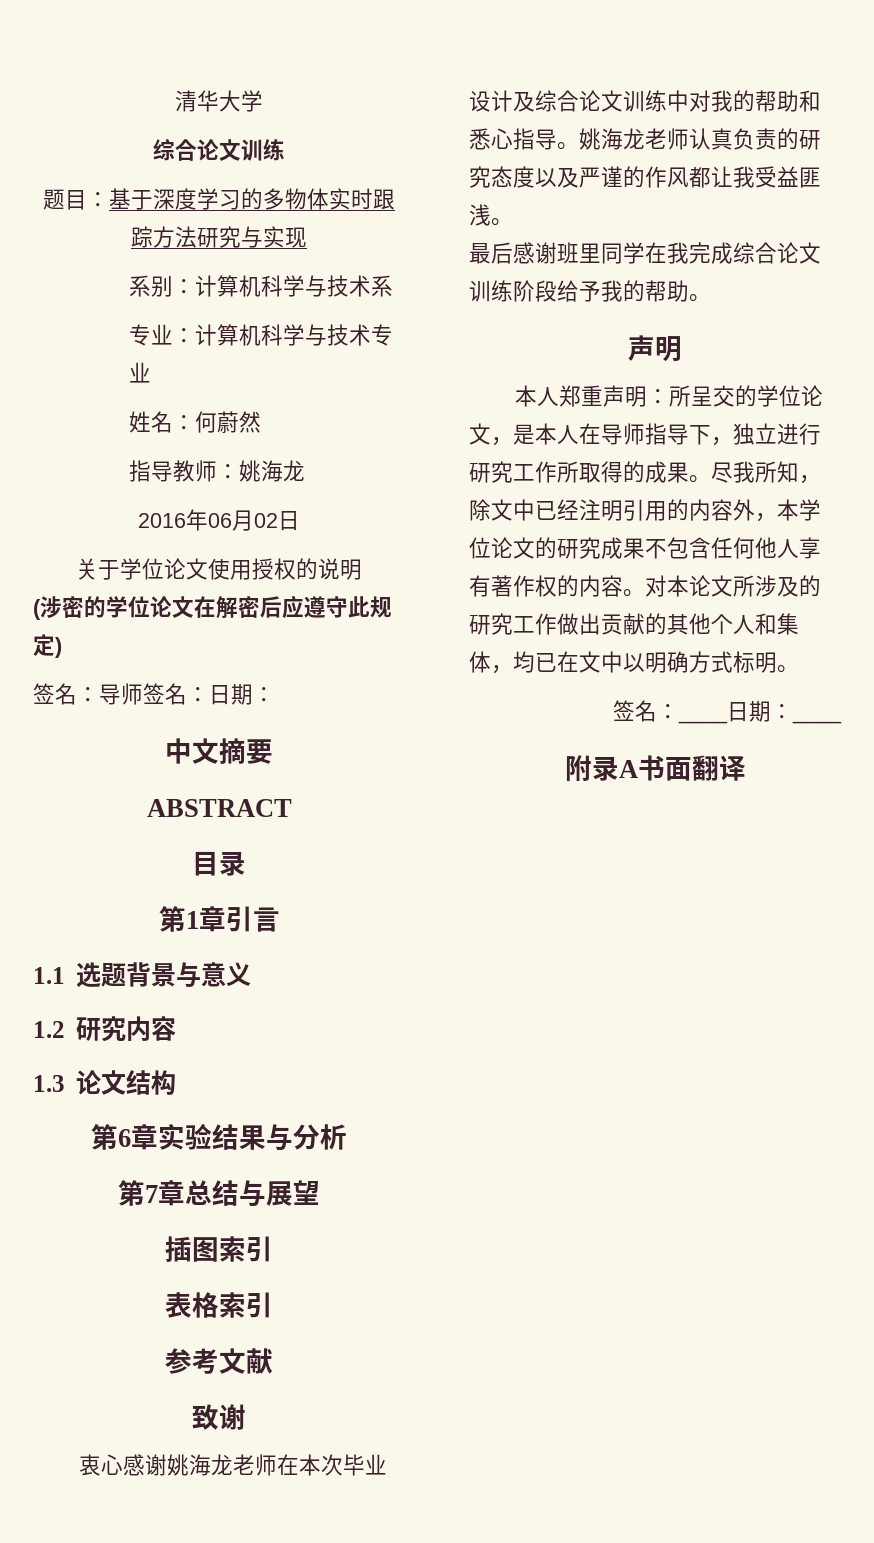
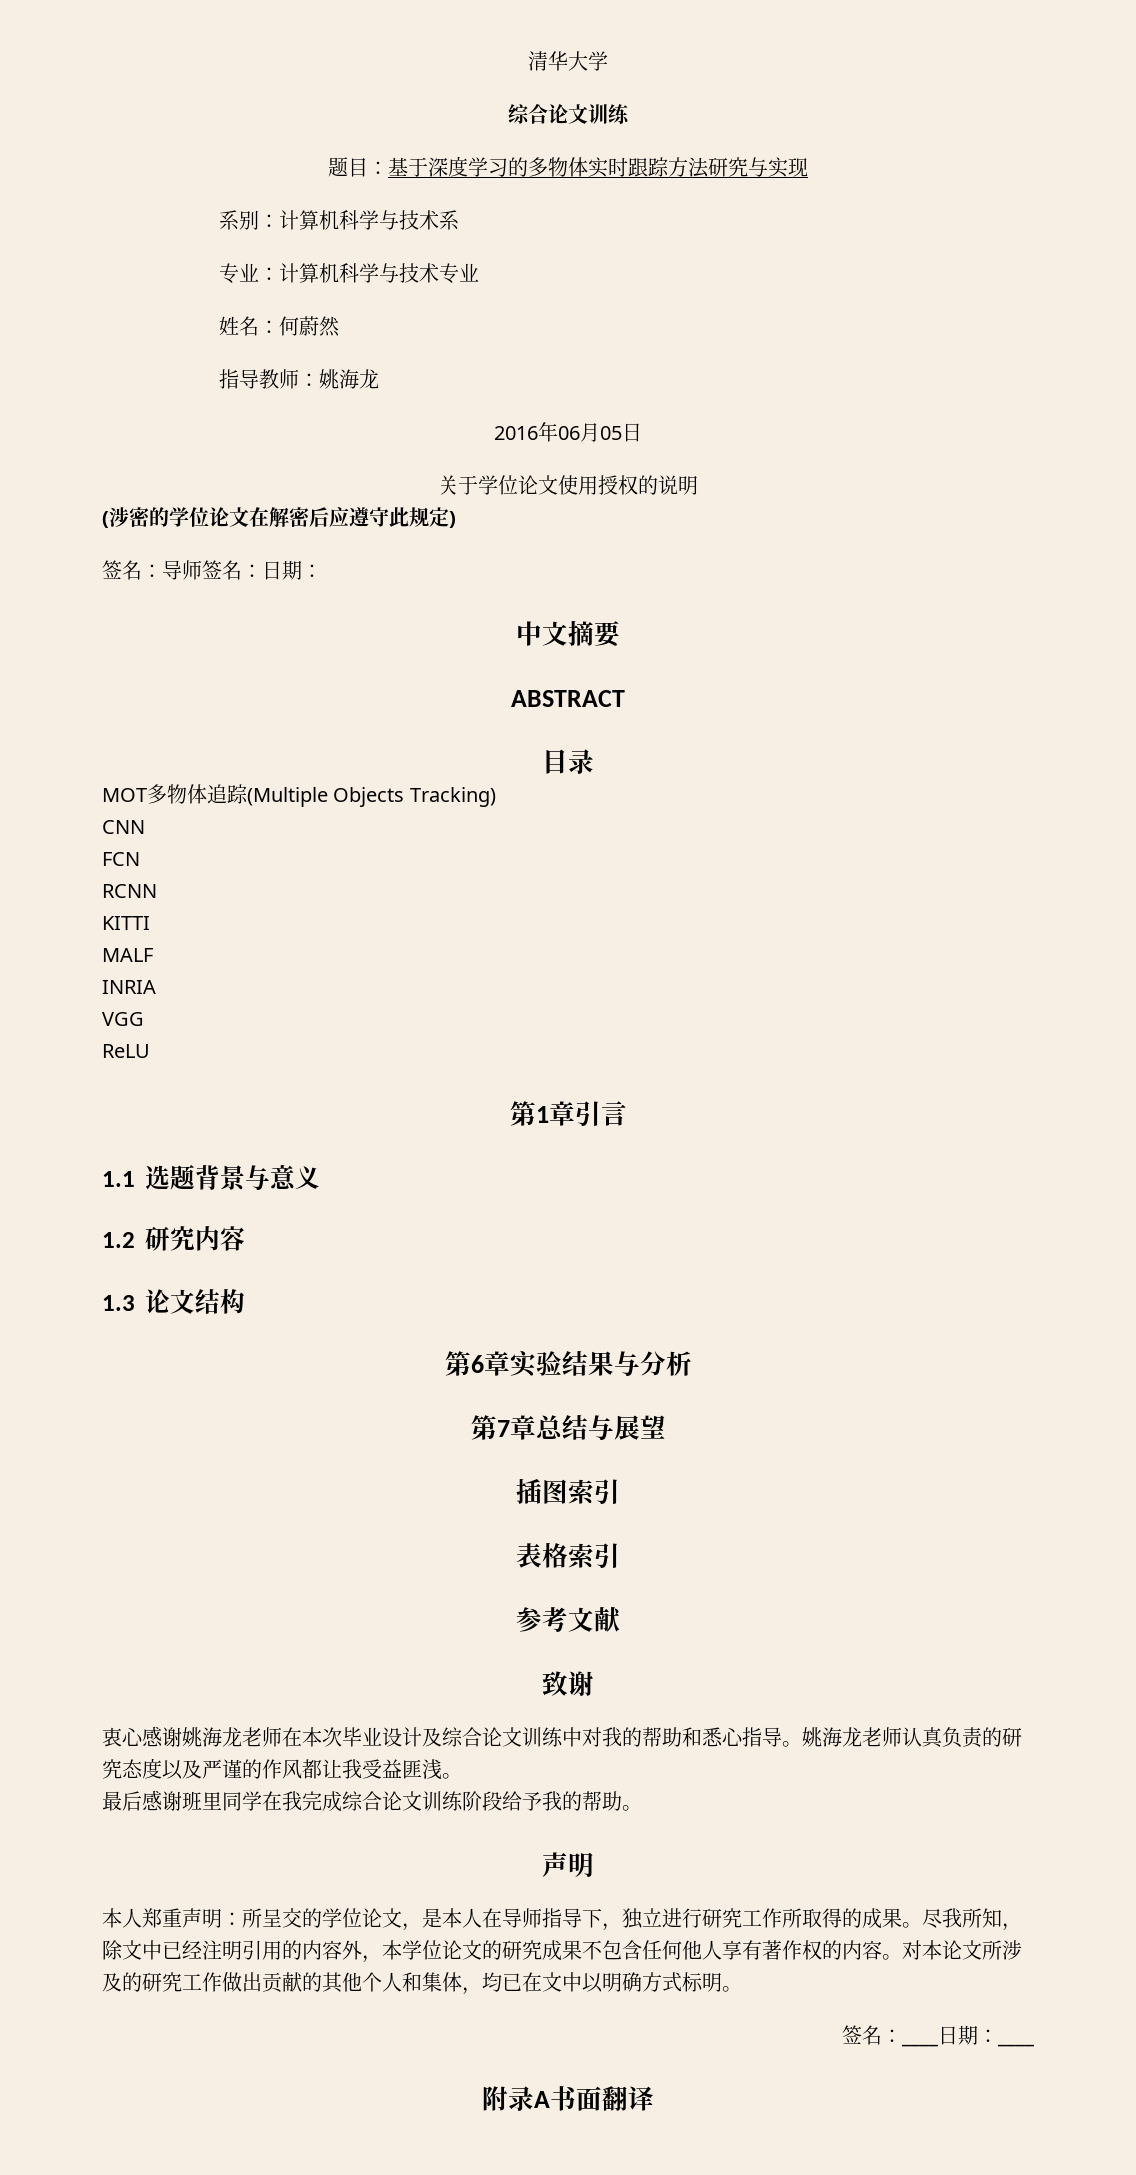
[254,513,278,528] 02 -> [600,426,622,440] 05
(246, 863) none -> [102,784,496,807] [102,820,145,834] [102,852,140,866] [102,884,157,898] [102,916,150,930] [102,948,153,962] [102,980,156,994] [102,1012,144,1026] [102,1044,150,1058] // MOT多物体追踪(Multiple Objects Tracking) // CNN // FCN // RCNN // KITTI // MALF // INRIA // VGG // ReLU

